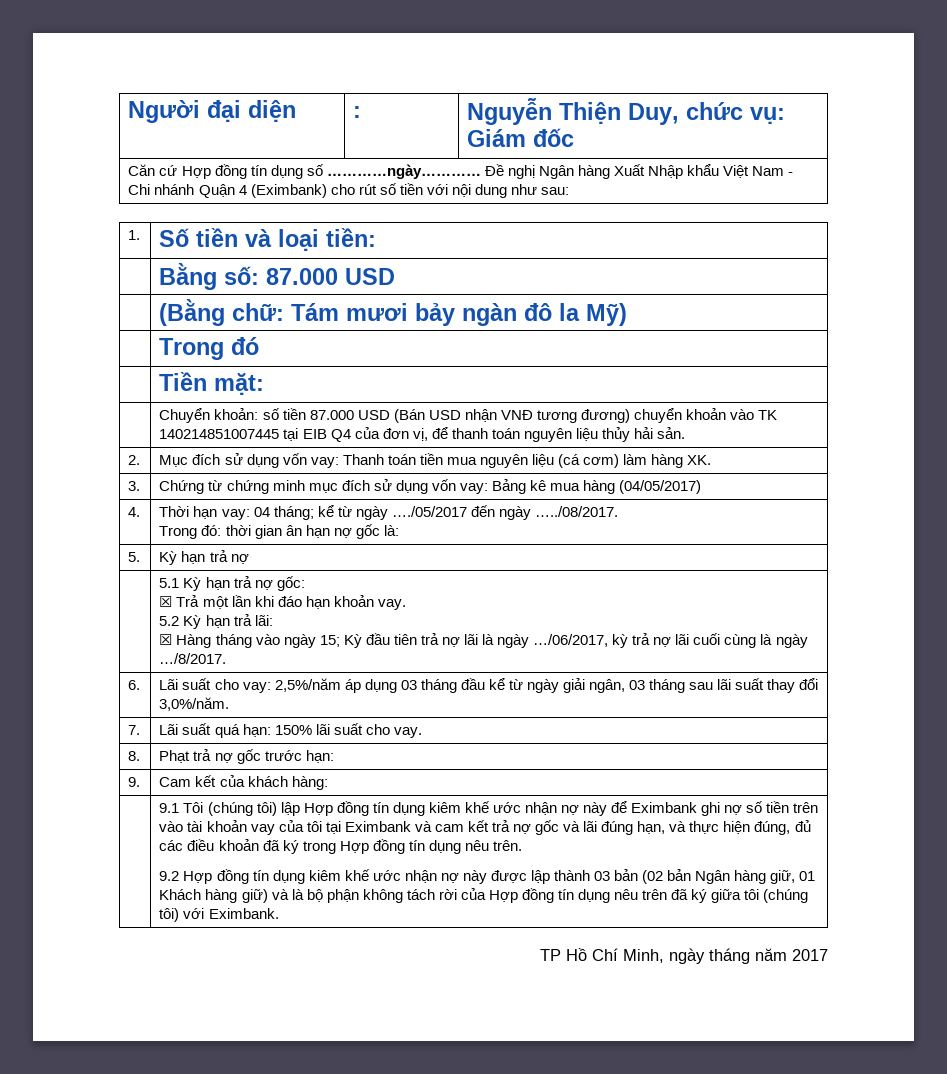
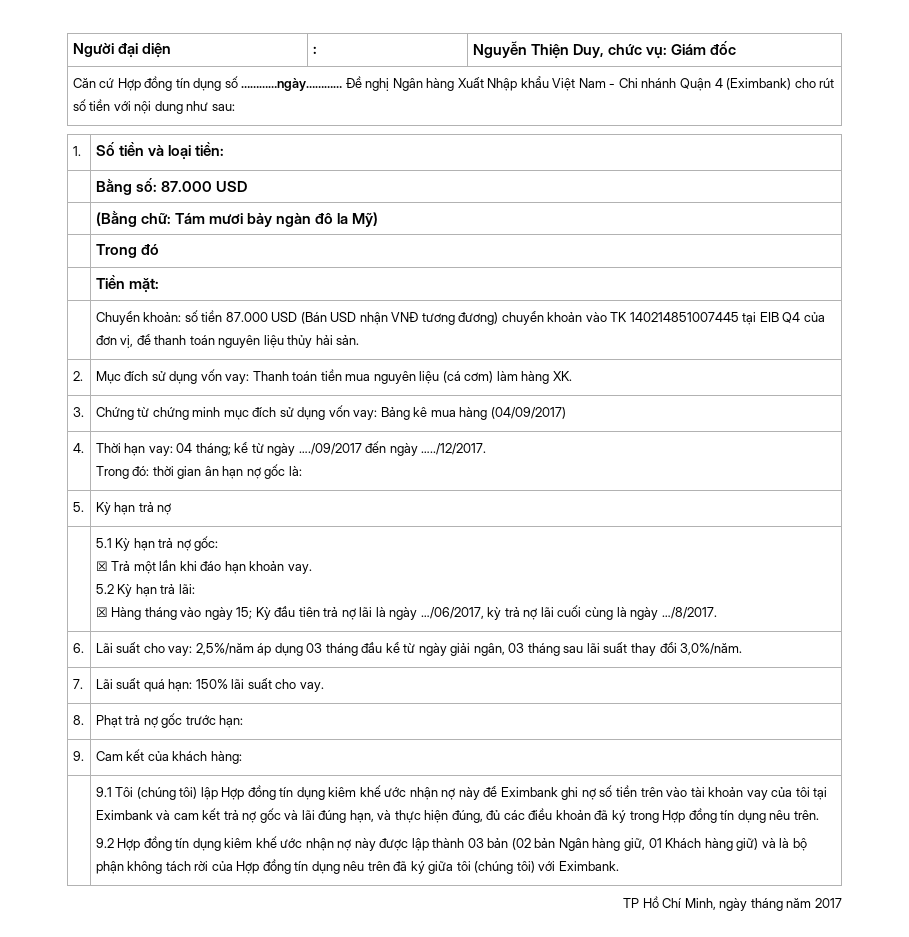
[619,480,702,494] (04/05/2017) -> [490,407,566,419] (04/09/2017)
[391,506,467,517] …./05/2017 -> [298,443,362,455] …./09/2017
[534,506,618,517] …../08/2017. -> [421,443,487,455] …../12/2017.

